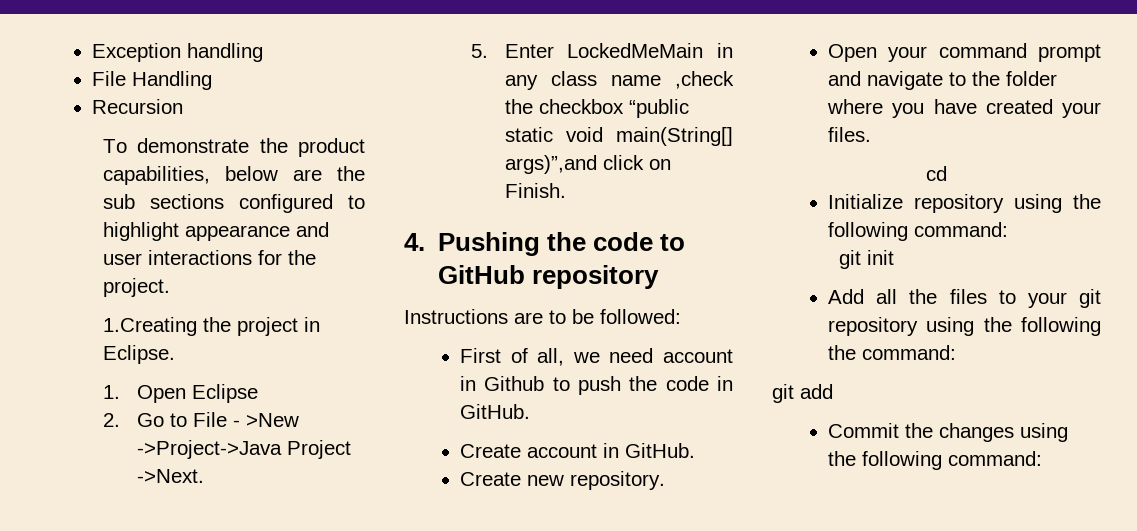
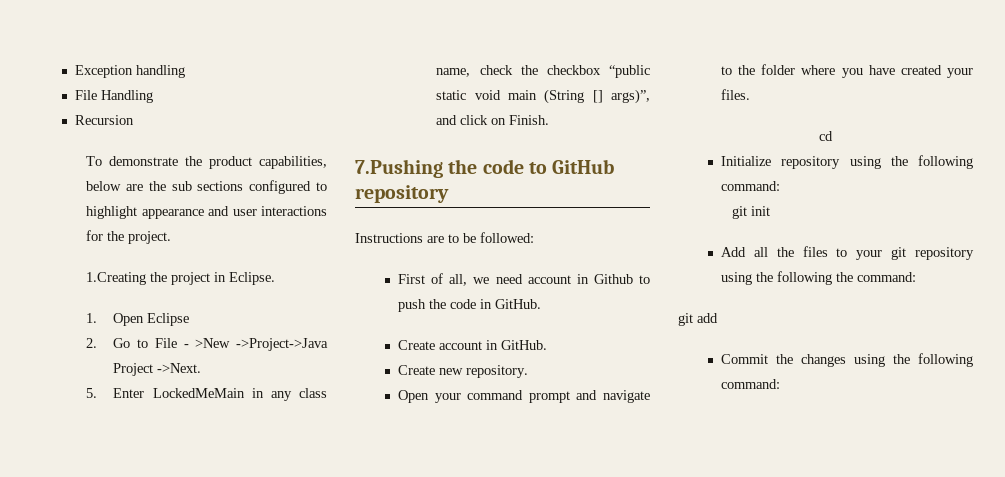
[610,71,734,89] name ,check -> [436,65,513,77] name, check
[616,127,733,146] [504,155,597,174] main(String[] args)”,and -> [508,89,650,104] [436,115,458,125] main (String [] args)”, and
[404,232,540,256] 4. Pushing -> [355,159,443,178] 7.Pushing

